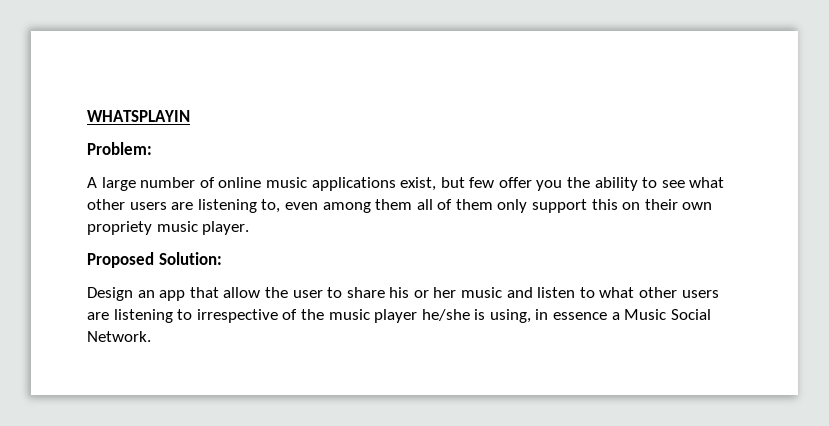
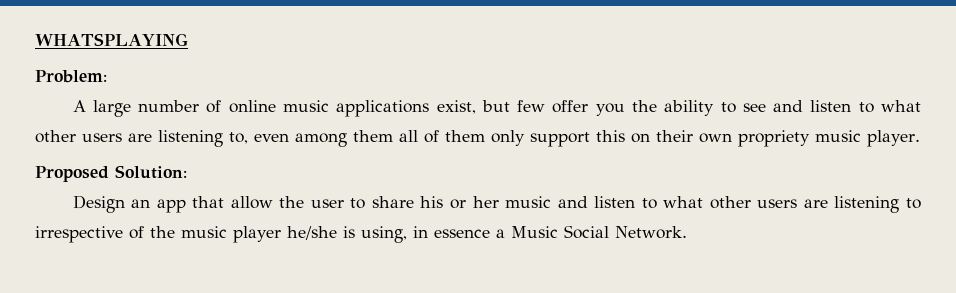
[87,110,190,122] WHATSPLAYIN -> [35,33,188,46] WHATSPLAYING
(685, 184) none -> [773,100,874,113] and listen to

